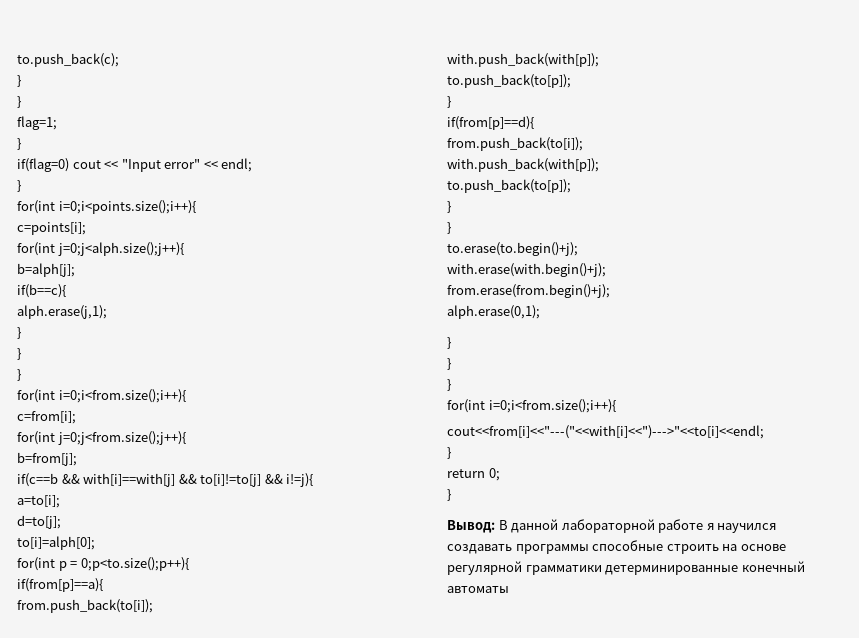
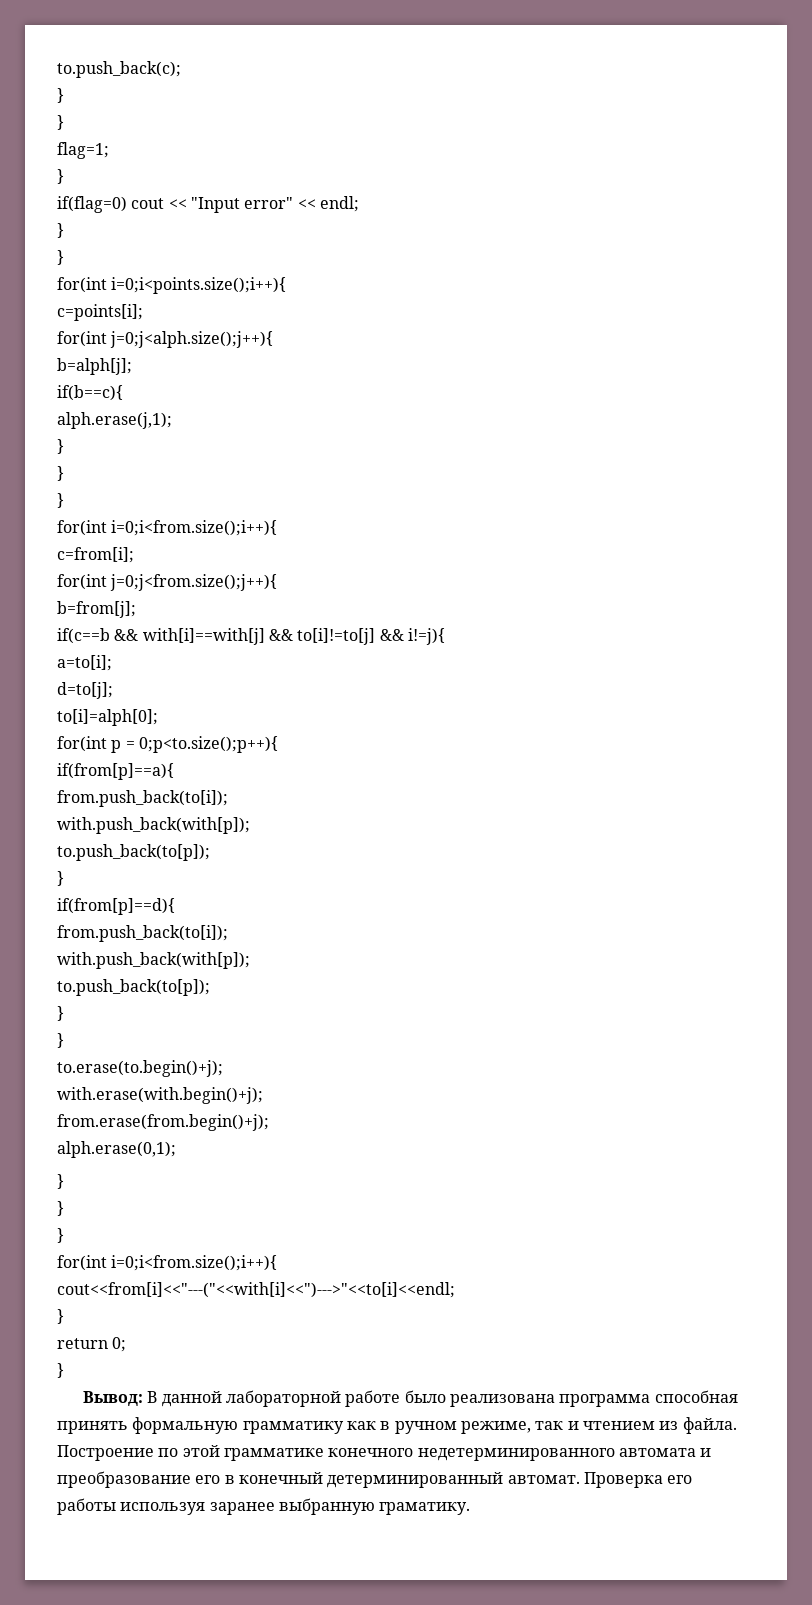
(21, 186) none -> [57,250,64,265] // }
[706,523,777,533] [447,540,786,554] [447,561,805,575] [447,586,509,593] я научился создавать программы способные строить на основе регулярной грамматики детерминированные конечный автоматы -> [404,1390,738,1407] [57,1417,737,1434] [57,1445,712,1461] [57,1471,693,1488] [57,1498,471,1515] было реализована программа способная принять формальную грамматику как в ручном режиме, так и чтением из файла. Построение по этой грамматике конечного недетерминированного автомата и преобразование его в конечный детерминированный автомат. Проверка его работы используя заранее выбранную граматику.

